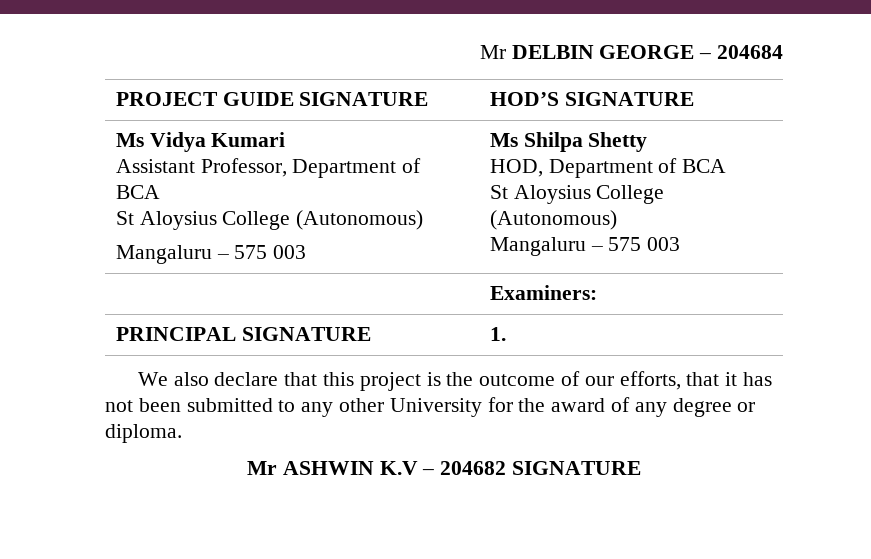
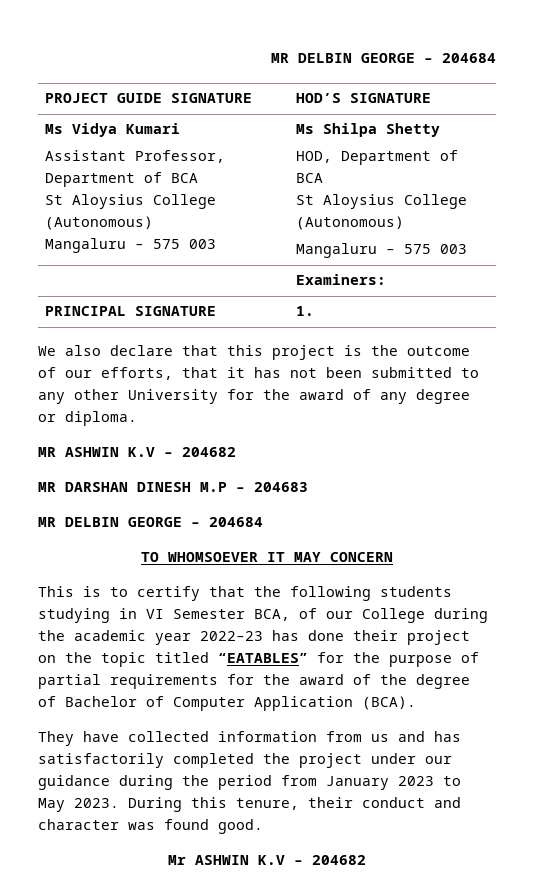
[479,45,506,59] Mr -> [271,53,289,63] MR
(182, 433) none -> [38,447,236,457] [38,482,308,492] [38,517,263,527] [141,552,393,562] [38,586,452,601] [38,608,488,623] [38,630,470,645] [38,652,479,667] [38,674,470,689] [38,696,416,711] [38,731,461,746] [38,753,452,768] [38,775,461,790] [38,797,461,812] [38,819,263,834] // MR ASHWIN K.V – 204682 // MR DARSHAN DINESH M.P – 204683 // MR DELBIN GEORGE – 204684 // TO WHOMSOEVER IT MAY CONCERN // This is to certify that the following students studying in VI Semester BCA, of our College during the academic year 2022–23 has done their project on the topic titled “EATABLES” for the purpose of partial requirements for the award of the degree of Bachelor of Computer Application (BCA). // They have collected information from us and has satisfactorily completed the project under our guidance during the period from January 2023 to May 2023. During this tenure, their conduct and character was found good.
[512,461,642,475] SIGNATURE -> (366, 860) none

